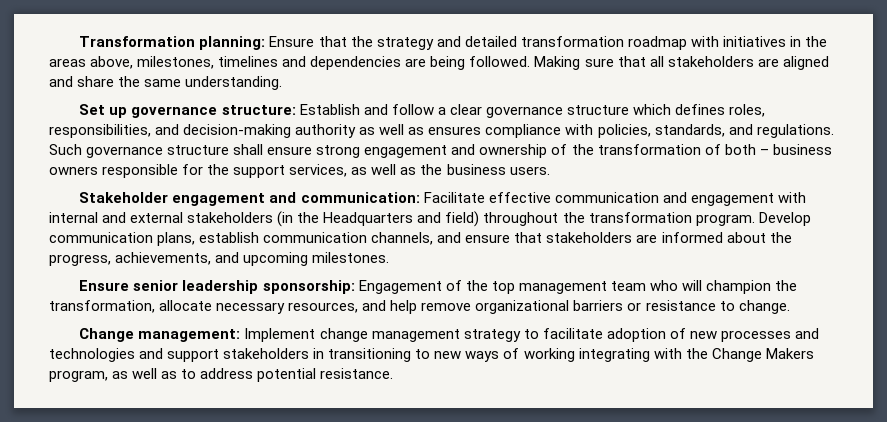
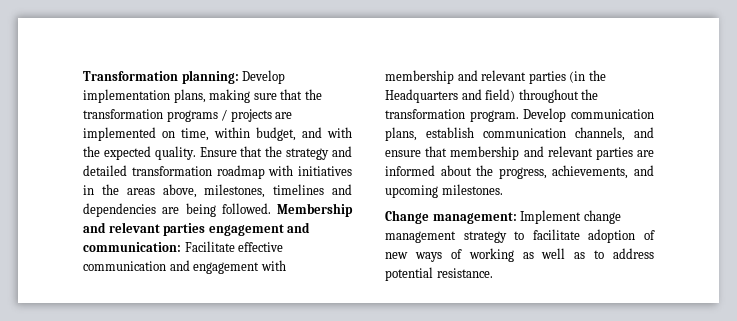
(266, 43) none -> [242,70,286,84] [83,89,322,103] [83,109,293,122] [83,127,352,141] [83,146,196,160] Develop implementation plans, making sure that the transformation programs / projects are implemented on time, within budget, and with the expected quality.
[534,56,829,70] [49,76,283,90] [79,104,766,118] [49,124,834,138] [49,144,832,158] [49,164,550,178] [79,192,169,203] Making sure that all stakeholders are aligned and share the same understanding. // Set up governance structure: Establish and follow a clear governance structure which defines roles, responsibilities, and decision-making authority as well as ensures compliance with policies, standards, and regulations. Such governance structure shall ensure strong engagement and ownership of the transformation of both – business owners responsible for the support services, as well as the business users. // Stakeholder -> [277,203,353,217] [83,222,206,236] Membership and relevant parties
[49,212,274,223] internal and external stakeholders -> [385,70,566,84] membership and relevant parties
[546,232,633,243] stakeholders -> [450,146,633,160] membership and relevant parties
[79,280,798,294] [49,300,790,314] // Ensure senior leadership sponsorship: Engagement of the top management team who will champion the transformation, allocate necessary resources, and help remove organizational barriers or resistance to change. -> (503, 189) none
[720,328,819,342] [49,348,814,362] [49,370,108,382] processes and technologies and support stakeholders in transitioning to new ways of working integrating with the Change Makers program, -> [414,248,514,262] ways of working

